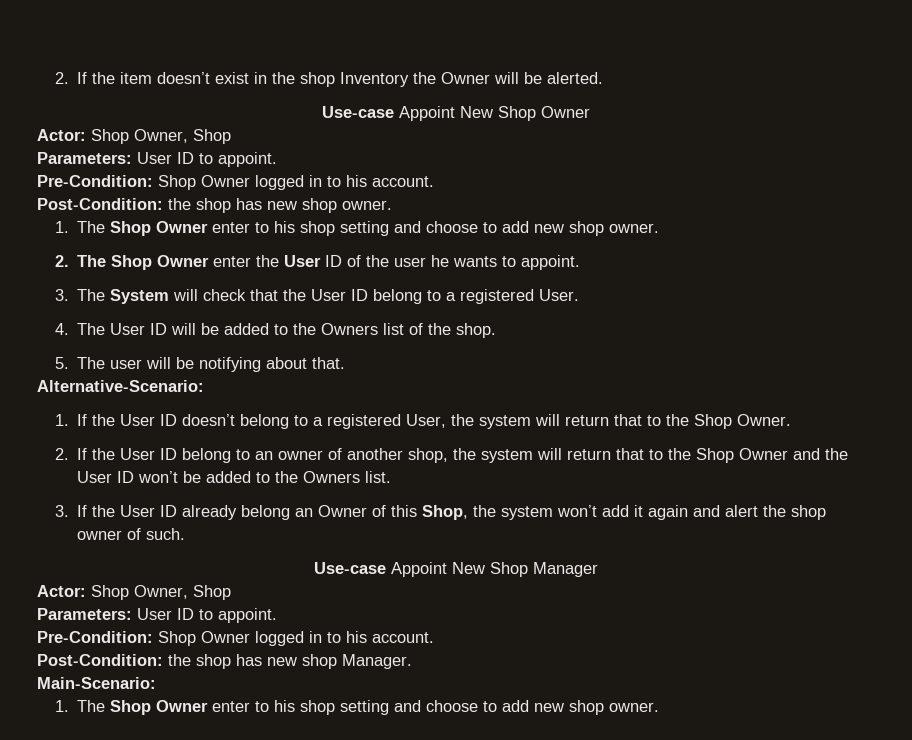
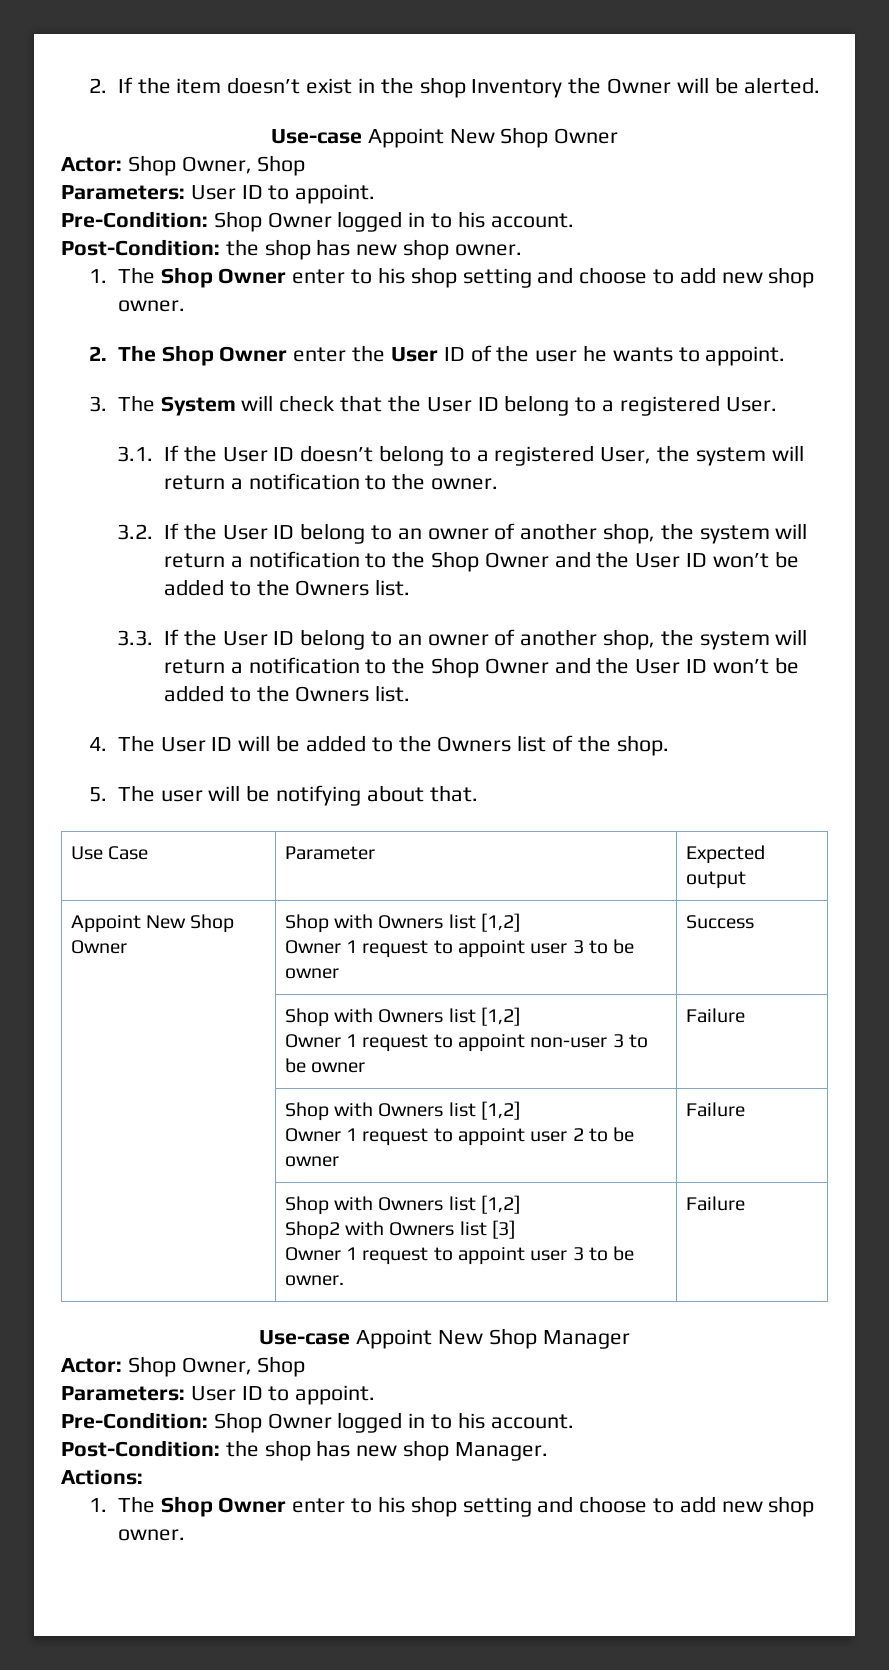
(580, 295) none -> [117,445,804,466] [164,473,499,490] [117,523,808,544] [164,551,799,572] [164,579,411,596] [117,629,808,650] [164,657,799,678] [164,685,411,702] // 3.1. If the User ID doesn’t belong to a registered User, the system will return a notification to the owner. // 3.2. If the User ID belong to an owner of another shop, the system will return a notification to the Shop Owner and the User ID won’t be added to the Owners list. // 3.3. If the User ID belong to an owner of another shop, the system will return a notification to the Shop Owner and the User ID won’t be added to the Owners list.
[37,380,204,392] [55,414,792,429] [55,448,849,463] [77,471,392,483] [55,505,827,520] [77,528,186,540] // Alternative-Scenario: // 1. If the User ID doesn’t belong to a registered User, the system will return that to the Shop Owner. // 2. If the User ID belong to an owner of another shop, the system will return that to the Shop Owner and the User ID won’t be added to the Owners list. // 3. If the User ID already belong an Owner of this Shop, the system won’t add it again and alert the shop owner of such. -> [70,846,149,860] [284,846,375,860] [685,845,765,864] [685,871,746,889] [70,914,235,933] [70,940,127,954] [284,913,520,933] [284,939,635,958] [284,968,339,979] [685,915,754,929] [284,1007,520,1027] [284,1034,648,1052] [284,1058,366,1073] [685,1008,745,1023] [284,1101,520,1121] [284,1127,635,1146] [284,1156,339,1167] [685,1102,745,1117] [284,1195,520,1215] [284,1220,515,1240] [284,1246,635,1265] [284,1275,344,1286] [685,1196,745,1211] // Use Case | Parameter | Expected output // Appoint New Shop Owner | Shop with Owners list [1,2] // Owner 1 request to appoint user 3 to be owner | Success // | Shop with Owners list [1,2] // Owner 1 request to appoint non-user 3 to be owner | Failure // | Shop with Owners list [1,2] // Owner 1 request to appoint user 2 to be owner | Failure // | Shop with Owners list [1,2] // Shop2 with Owners list [3] // Owner 1 request to appoint user 3 to be owner. | Failure
[37,677,156,689] Main-Scenario: -> [61,1469,143,1485] Actions:

